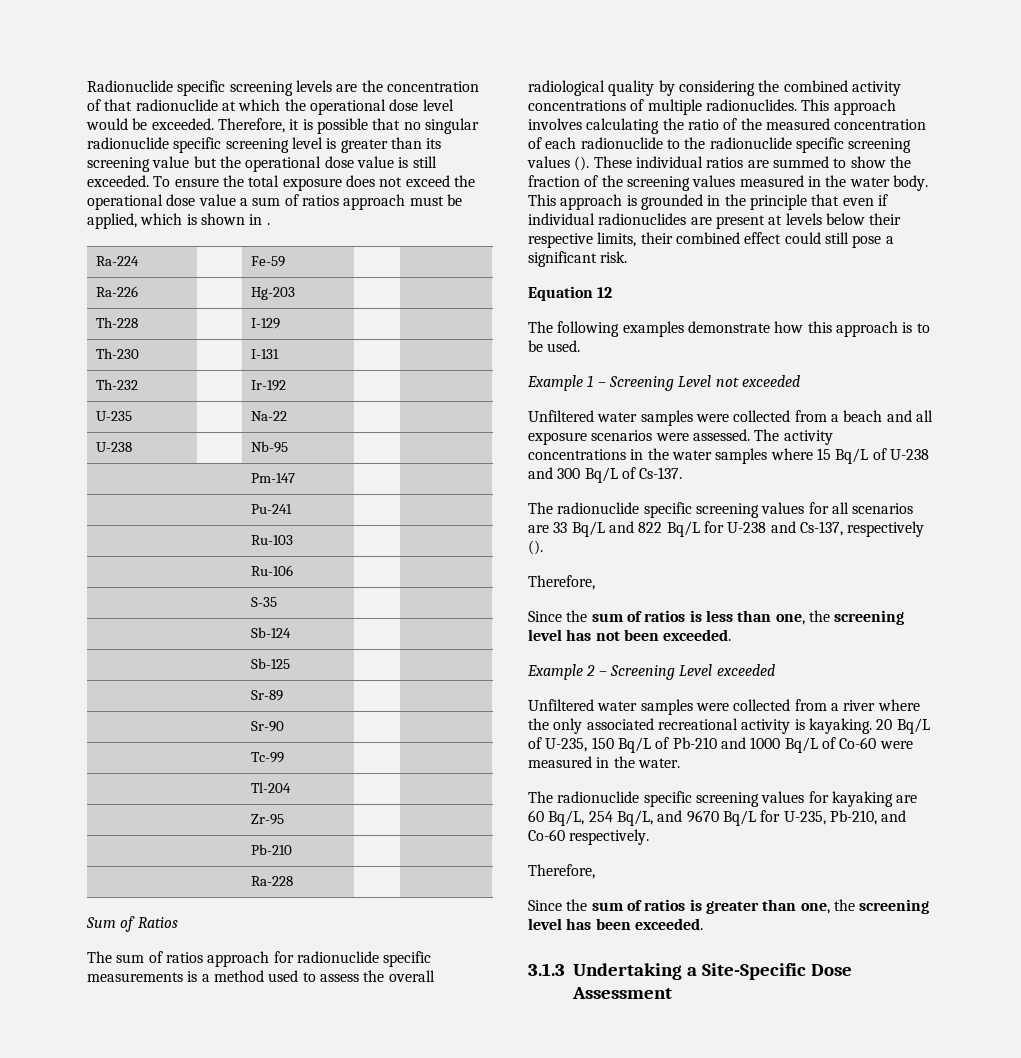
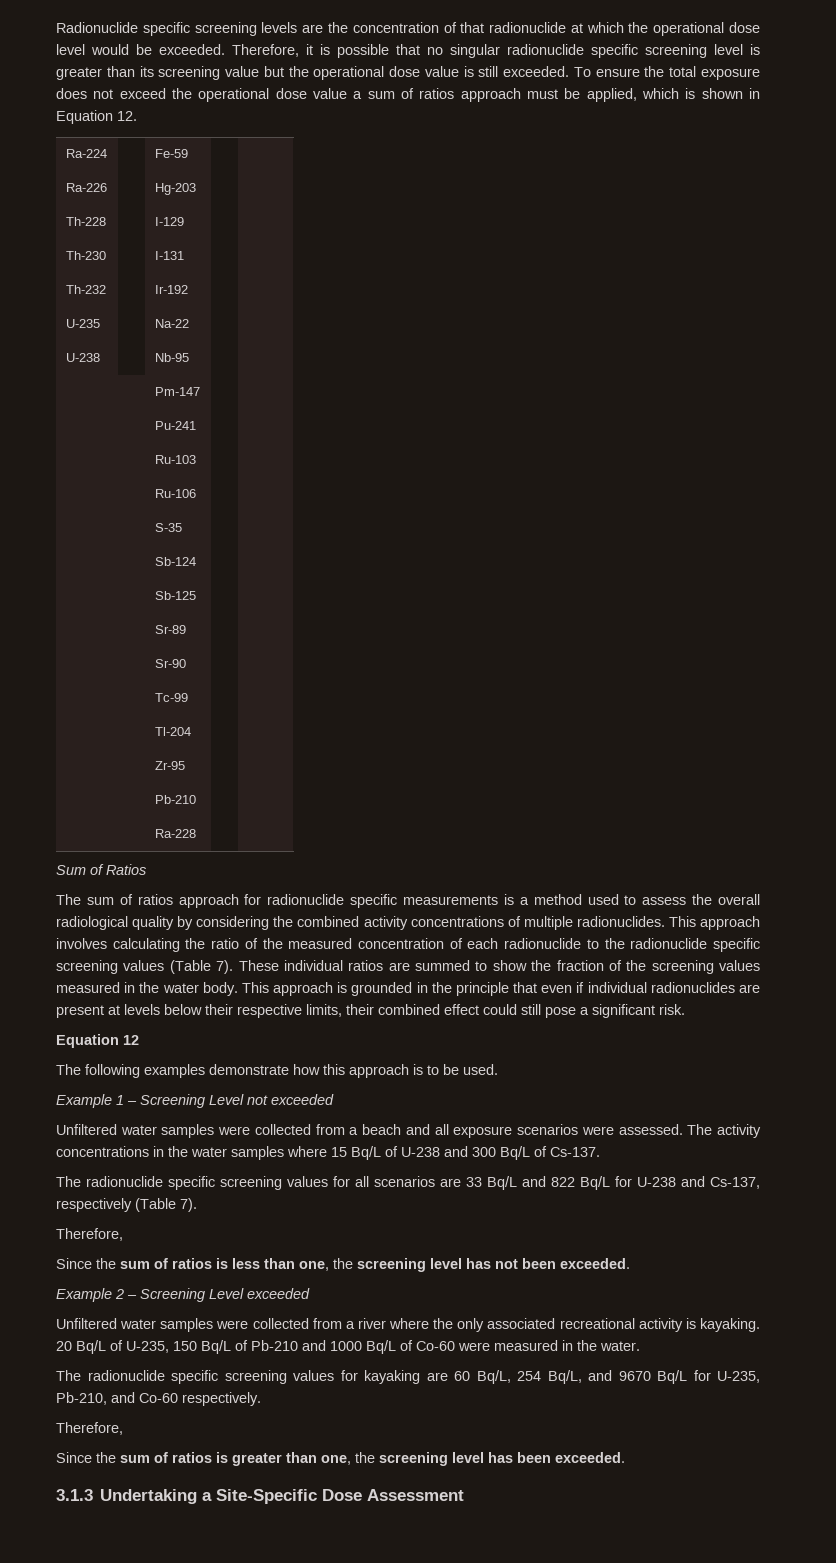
[266,223,270,225] . -> [56,110,137,124] Equation 12.
[574,156,590,171] (). -> [169,960,234,974] (Table 7).
[528,540,543,555] (). -> [135,1198,197,1212] (Table 7).

